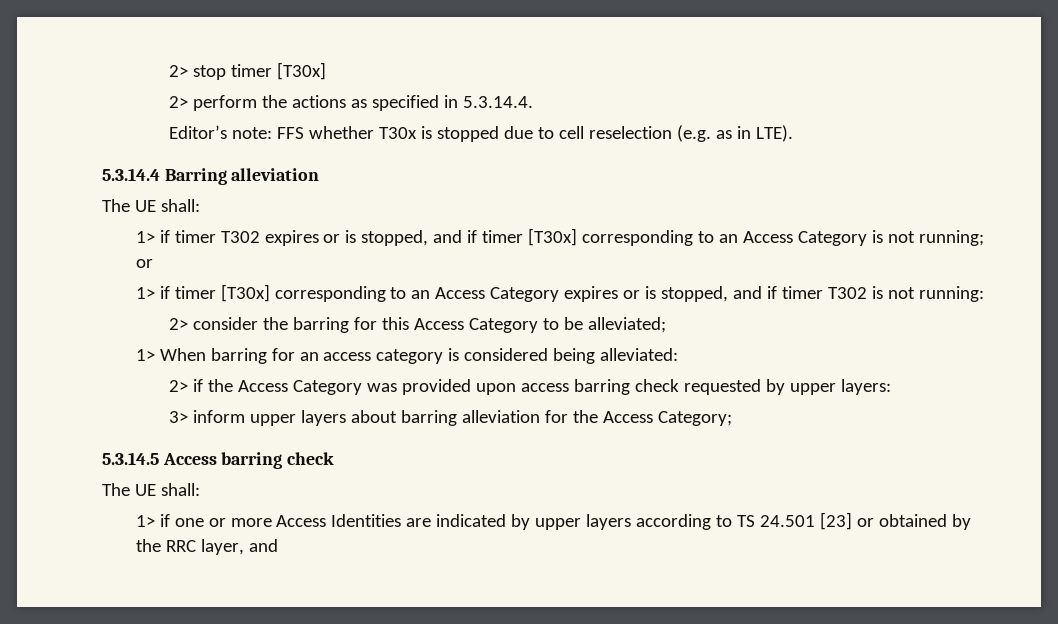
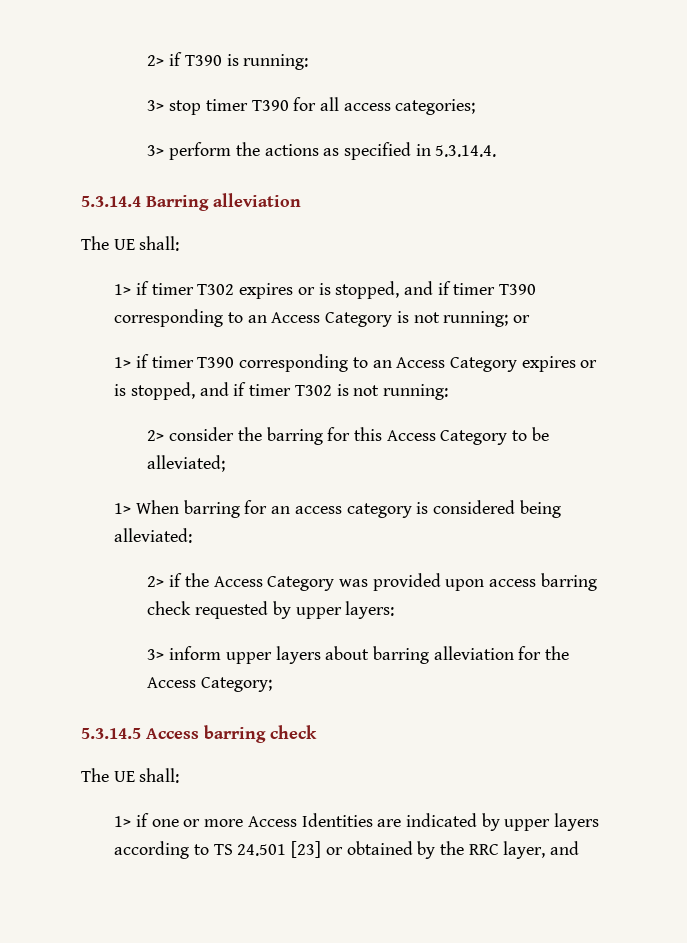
[169,62,327,80] [169,96,189,108] 2> stop timer [T30x] // 2> -> [147,52,309,70] [147,97,476,115] [147,145,165,156] 2> if T390 is running: // 3> stop timer T390 for all access categories; // 3>
[169,125,793,142] // Editor’s note: FFS whether T30x is stopped due to cell reselection (e.g. as in LTE). -> (497, 151) none
[528,228,578,246] [T30x] -> [499,284,537,295] T390
[220,284,270,302] [T30x] -> [197,357,235,368] T390

